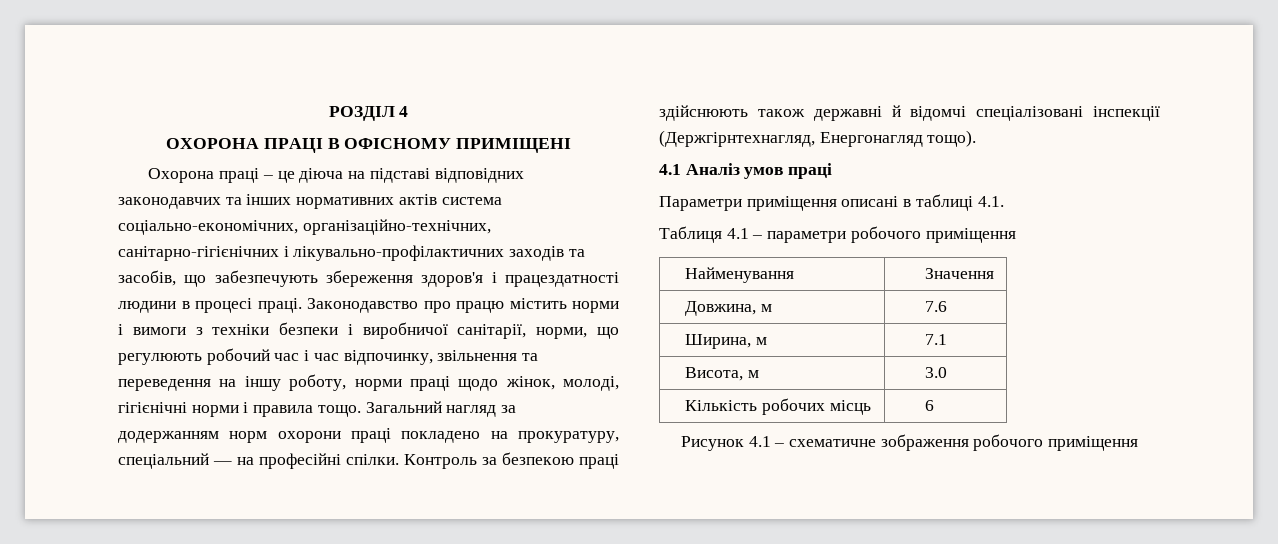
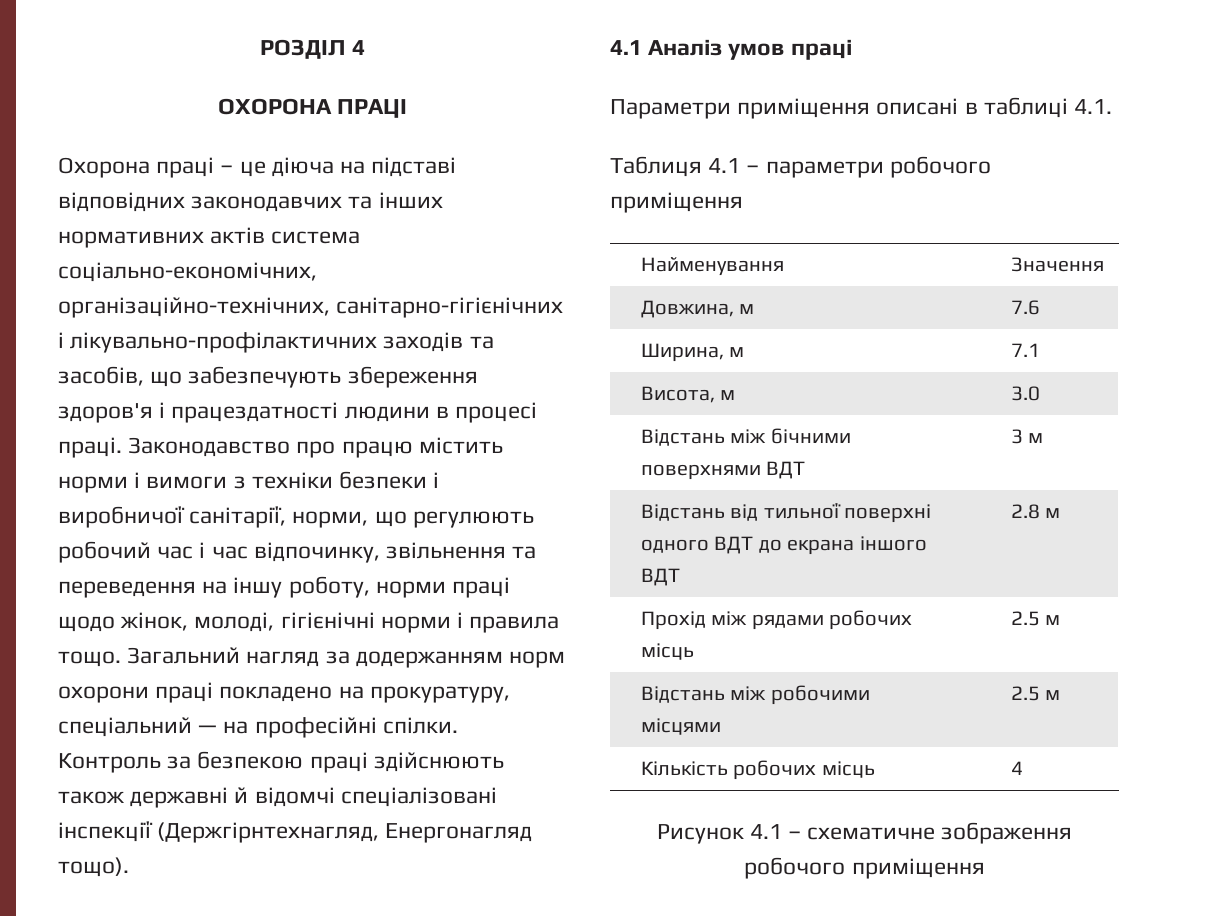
[327,138,571,153] В ОФІСНОМУ ПРИМІЩЕНІ -> (408, 108) none
(948, 372) none -> [640,428,851,446] [640,461,806,480] [1010,429,1044,444] [640,503,932,523] [640,536,927,555] [640,568,680,586] [1010,504,1061,519] [640,610,913,630] [640,643,694,660] [1010,611,1061,626] [640,685,870,705] [640,718,721,735] [1010,686,1061,701] // Відстань між бічними поверхнями ВДТ | 3 м // Відстань від тильної поверхні одного ВДТ до екрана іншого ВДТ | 2.8 м // Прохід між рядами робочих місць | 2.5 м // Відстань між робочими місцями | 2.5 м
[925,400,935,411] 6 -> [1010,761,1023,775] 4

